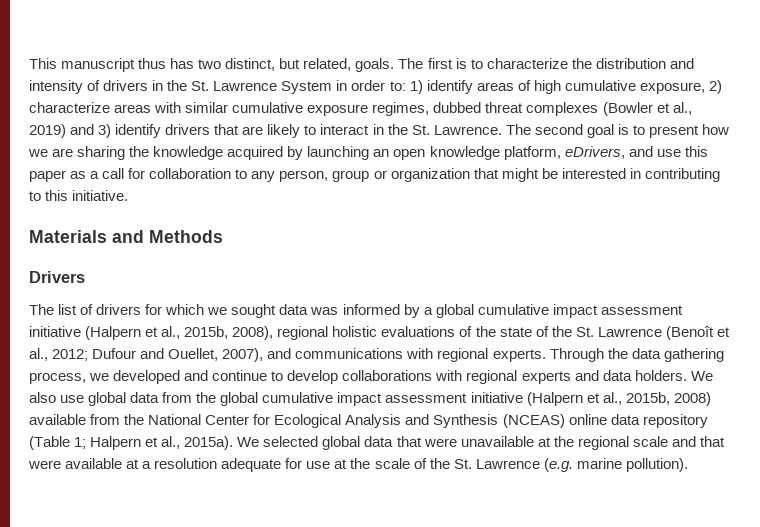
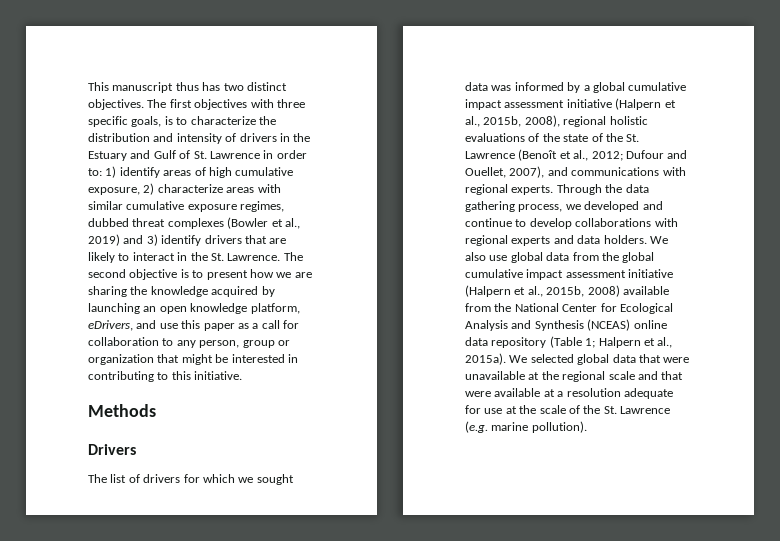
[225,58,453,72] distinct, but related, goals. The first -> [246,82,287,91] [88,99,305,110] [88,116,162,127] distinct objectives. The first objectives with three specific goals,
[191,81,333,94] St. Lawrence System -> [88,150,260,161] Estuary and Gulf of St. Lawrence
[586,124,614,138] goal -> [129,269,178,280] objective
[29,230,144,243] Materials and -> (243, 375) none

